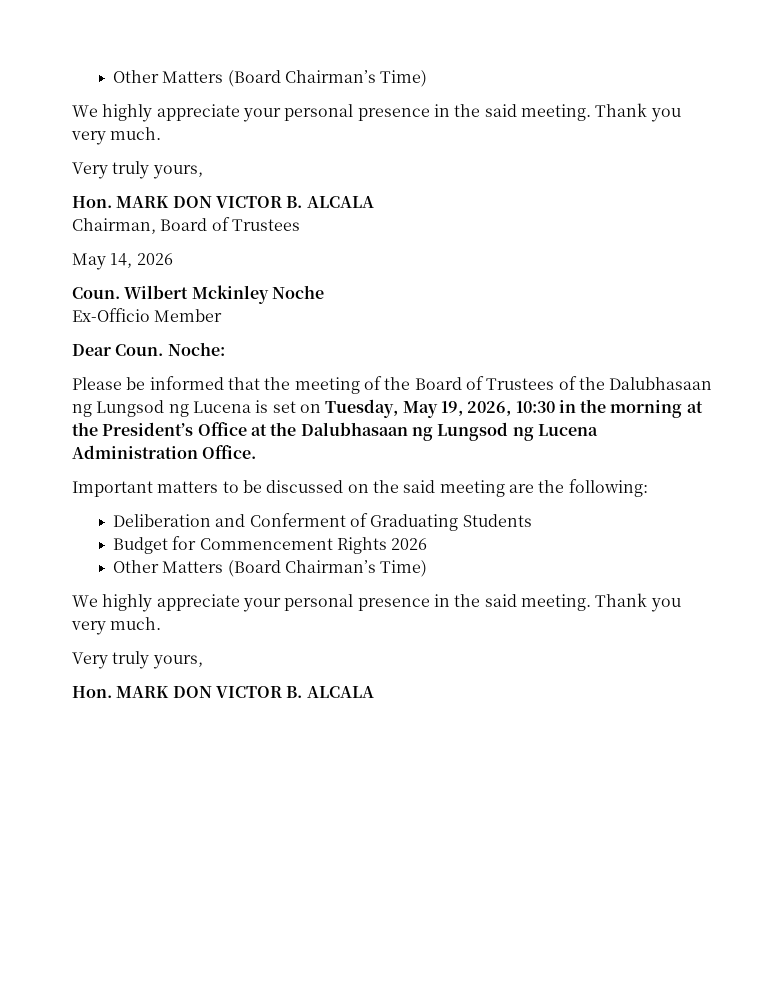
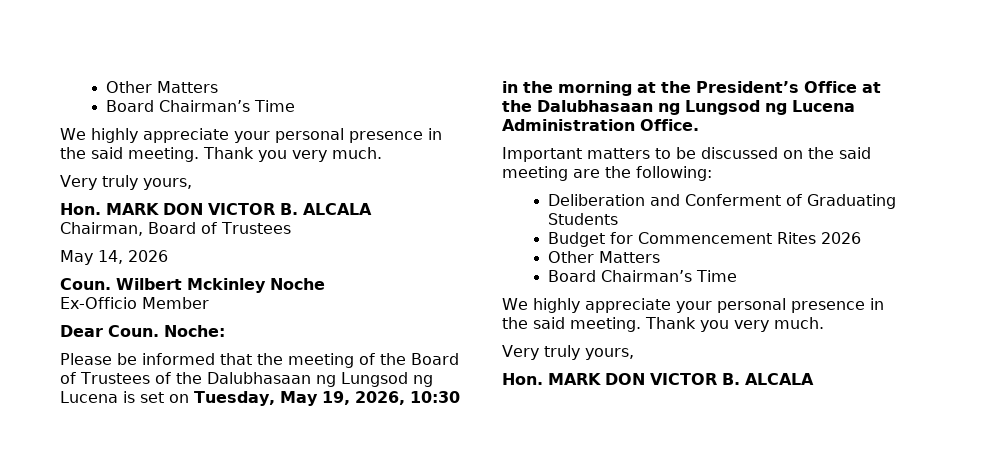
[113,70,428,87] Other Matters (Board Chairman’s Time) -> [105,81,218,93] [105,100,295,112] Other Matters // Board Chairman’s Time
[337,537,388,554] Rights -> [776,232,816,244] Rites
[227,560,428,577] (Board Chairman’s Time) -> [547,270,737,282] // Board Chairman’s Time

